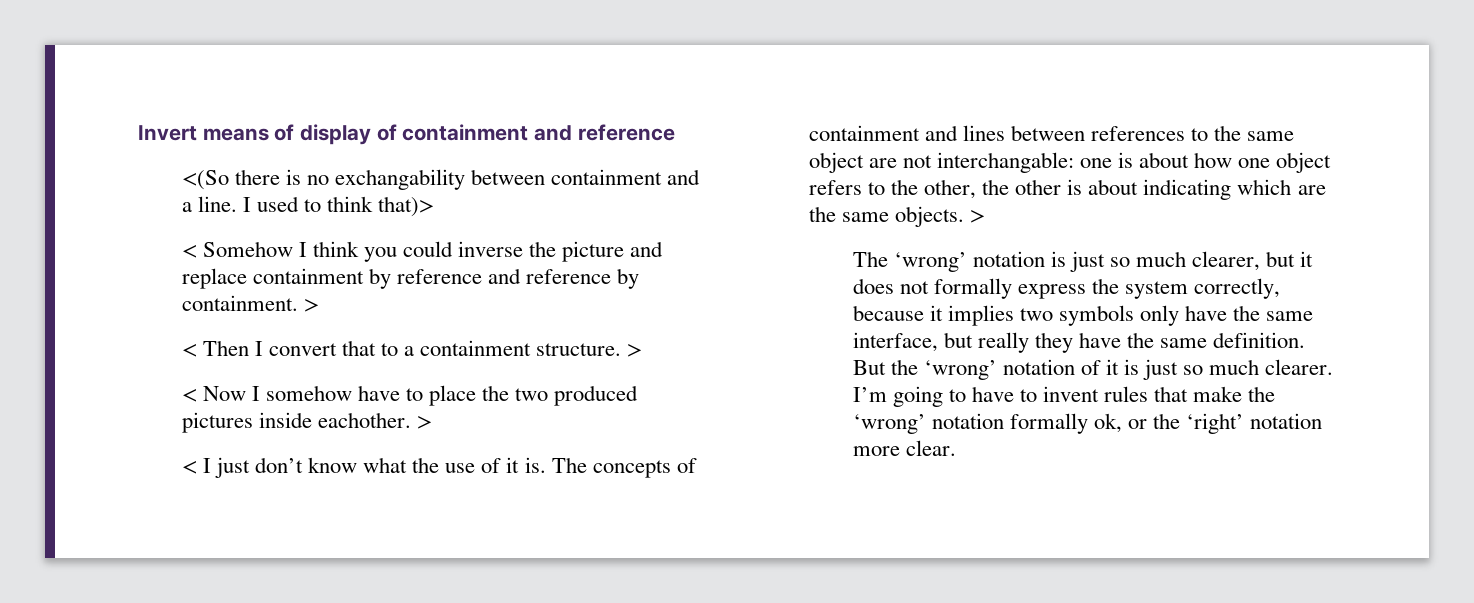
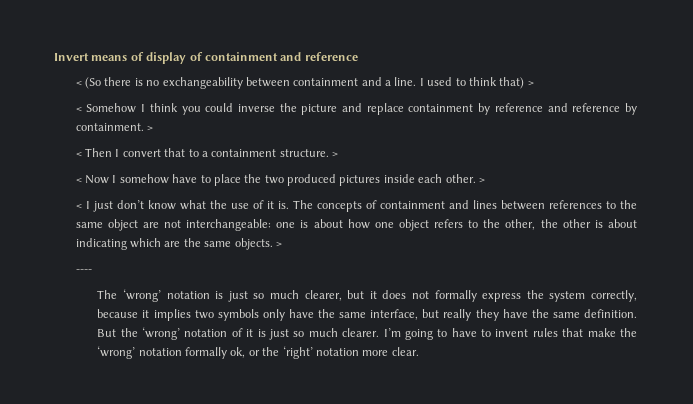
[181,170,229,190] <(So -> [75,77,102,89] < (So
[335,169,466,190] exchangability -> [162,77,243,89] exchangeability
[378,196,435,217] that)> -> [499,77,534,89] that) >
[317,412,411,428] eachother. -> [418,174,476,183] each other.
[936,152,1074,173] interchangable: -> [186,219,272,231] interchangeable:
(985, 216) none -> [75,269,92,273] // ----

